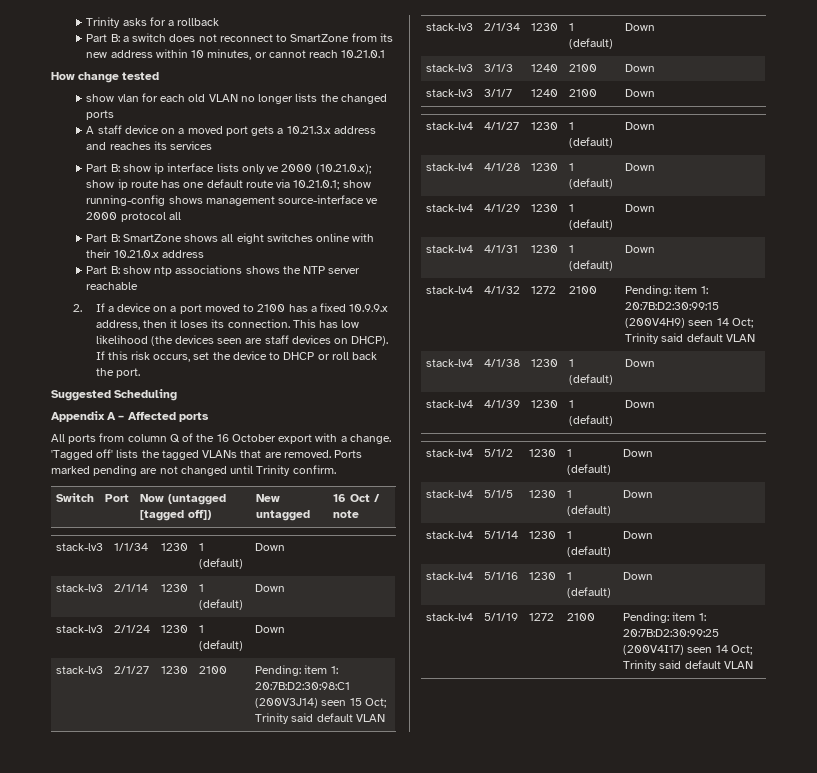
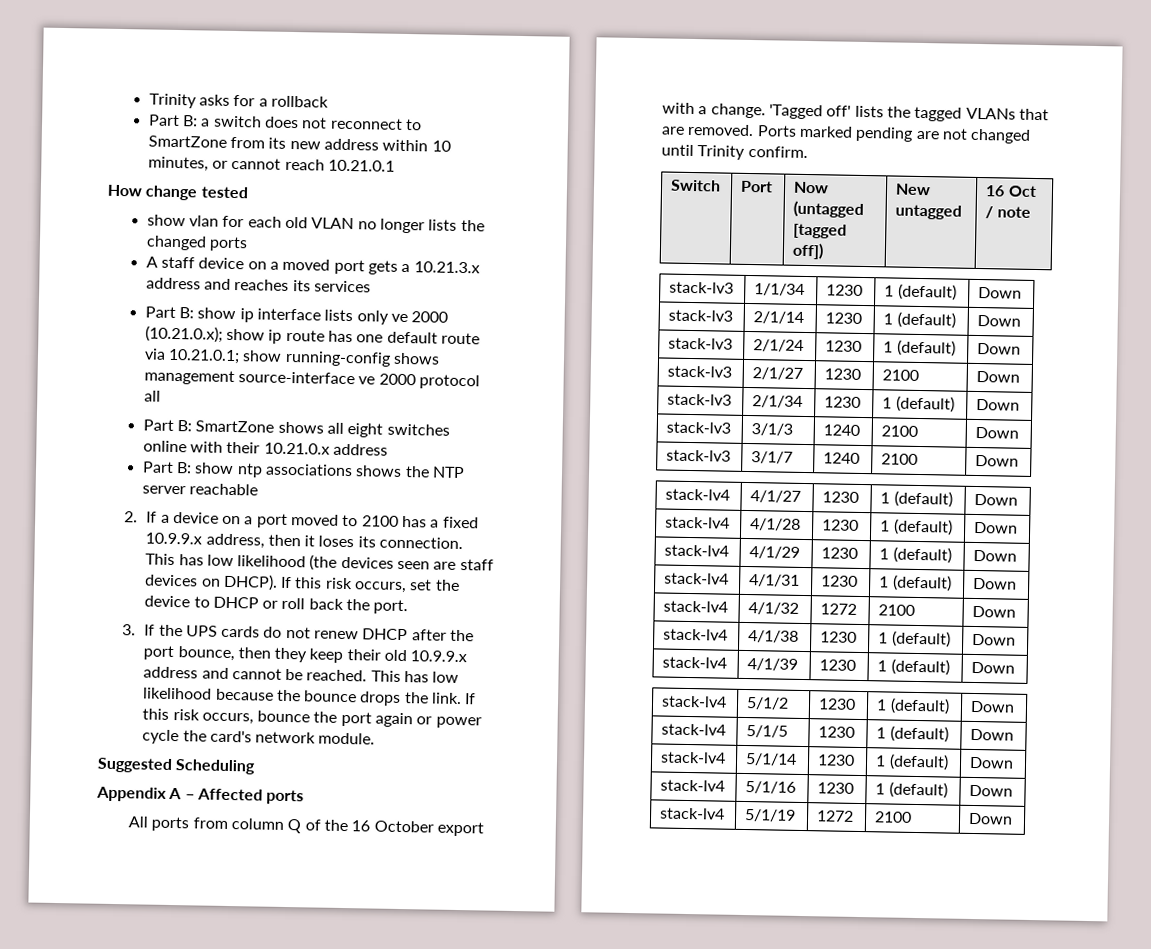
(140, 373) none -> [122,624,475,642] [143,645,468,663] [143,666,460,684] [143,687,477,706] [142,708,482,729] [142,729,376,745] // 3. If the UPS cards do not renew DHCP after the port bounce, then they keep their old 10.9.9.x address and cannot be reached. This has low likelihood because the bounce drops the link. If this risk occurs, bounce the port again or power cycle the card's network module.
[255,665,338,676] [255,682,351,690] [255,698,386,708] [255,713,385,724] Pending: item 1: 20:7B:D2:30:98:C1 (200V3J14) seen 15 Oct; Trinity said default VLAN -> [976,370,1021,383] Down
[625,285,708,296] [625,302,720,310] [625,318,753,328] [625,333,755,344] Pending: item 1: 20:7B:D2:30:99:15 (200V4H9) seen 14 Oct; Trinity said default VLAN -> [972,605,1017,618] Down
[623,612,706,623] [623,629,720,637] [623,645,752,655] [623,660,753,671] Pending: item 1: 20:7B:D2:30:99:25 (200V4I17) seen 14 Oct; Trinity said default VLAN -> [968,812,1014,825] Down

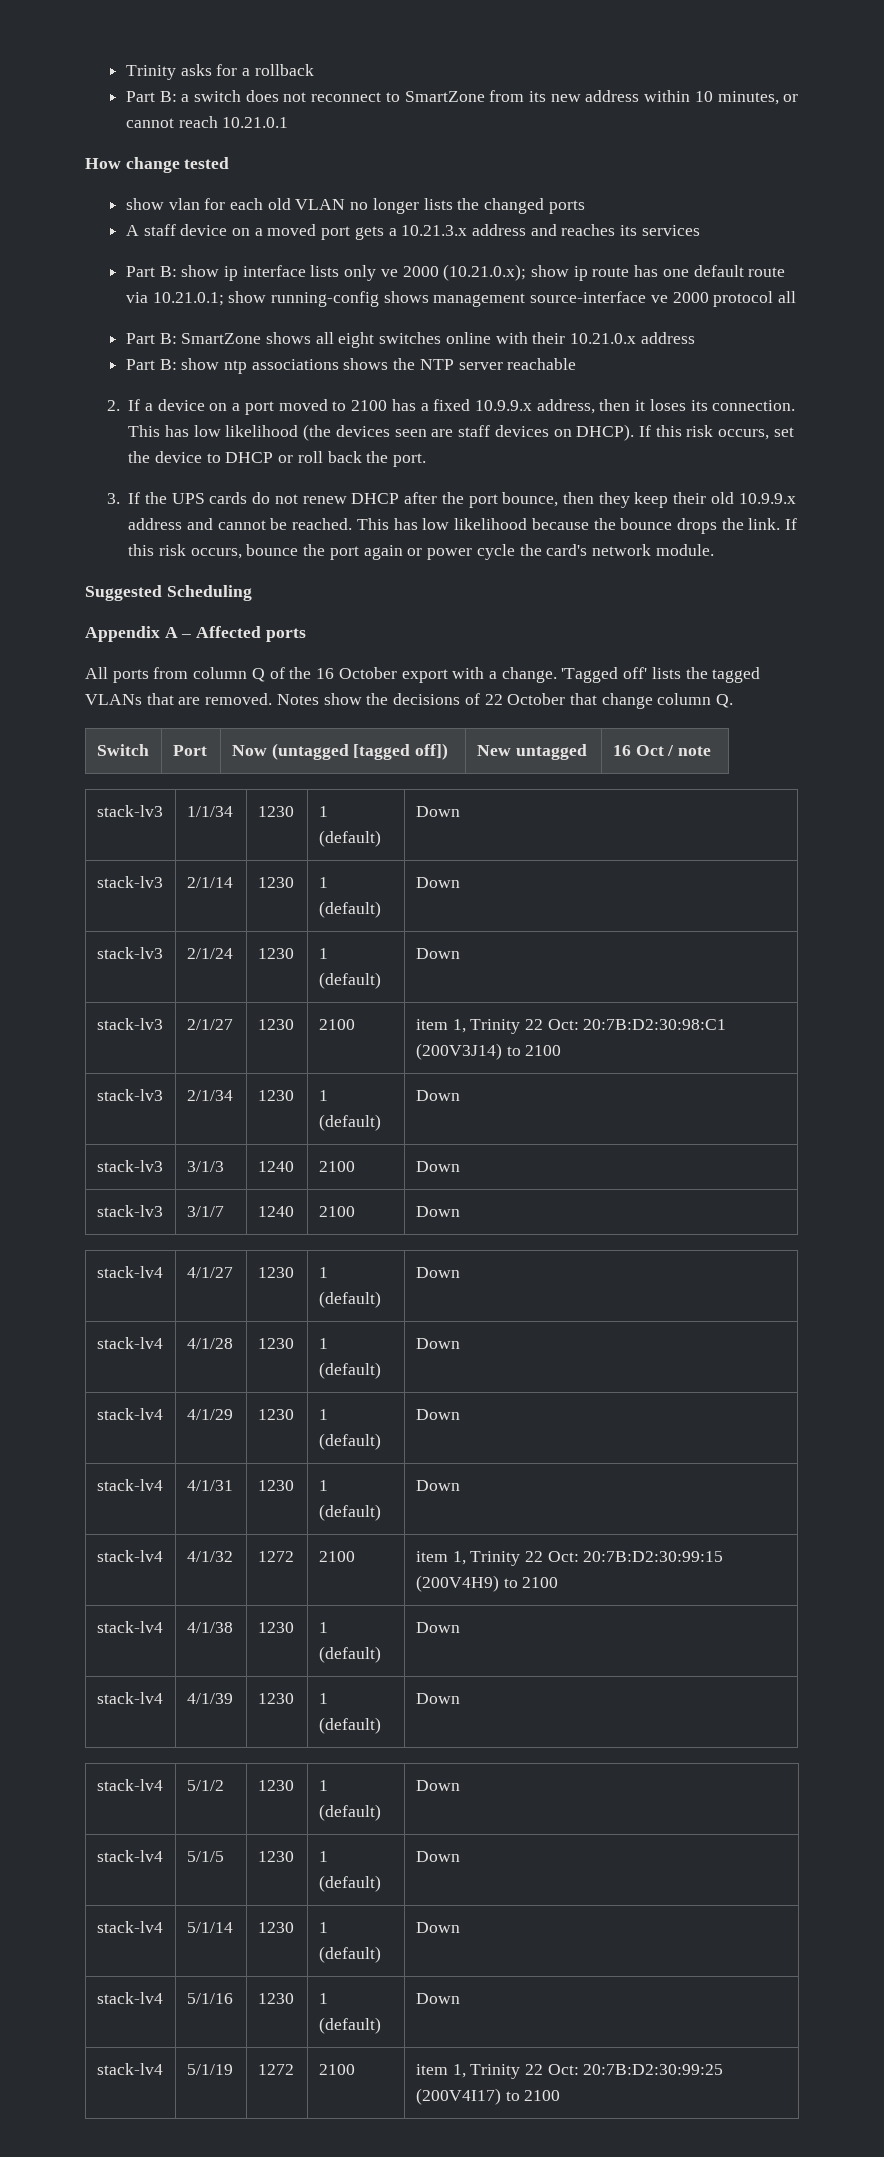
[756,125,1032,144] [661,144,808,160] Ports marked pending are not changed until Trinity confirm. -> [276,693,734,709] Notes show the decisions of 22 October that change column Q.
[976,370,1021,383] Down -> [415,1019,727,1034] [415,1043,562,1060] item 1, Trinity 22 Oct: 20:7B:D2:30:98:C1 (200V3J14) to 2100
[972,605,1017,618] Down -> [415,1551,724,1566] [415,1575,559,1592] item 1, Trinity 22 Oct: 20:7B:D2:30:99:15 (200V4H9) to 2100
[968,812,1014,825] Down -> [415,2064,724,2079] [415,2088,561,2105] item 1, Trinity 22 Oct: 20:7B:D2:30:99:25 (200V4I17) to 2100

